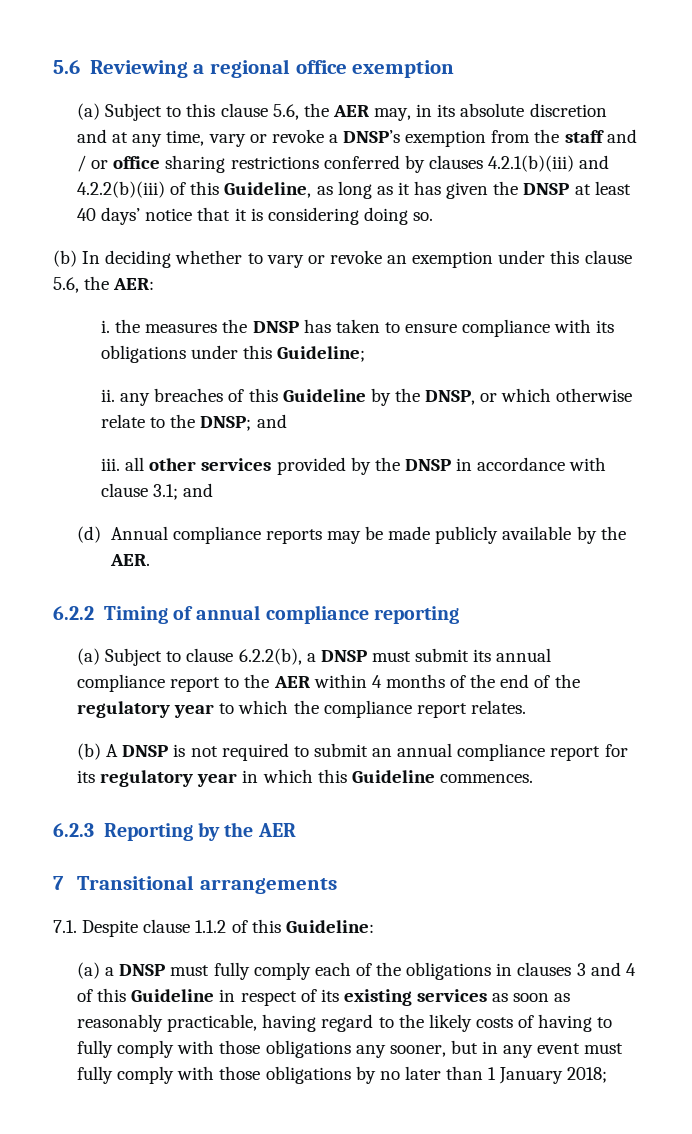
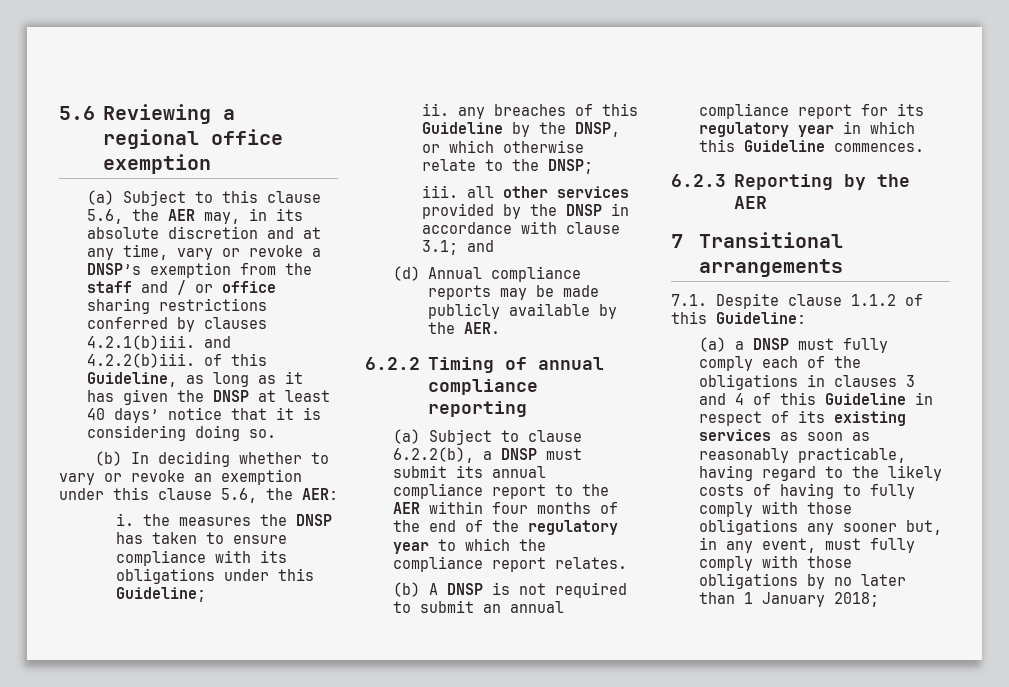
[488,155,610,172] [77,181,166,198] 4.2.1(b)(iii) and 4.2.2(b)(iii) -> [87,335,232,350] [87,353,196,368] 4.2.1(b)iii. and 4.2.2(b)iii.
[256,414,287,428] and -> (593, 166) none
[371,675,382,688] 4 -> [492,502,529,514] four
[389,1040,478,1057] sooner, but -> [843,520,943,535] sooner but,
[537,1043,581,1054] event -> [762,538,817,553] event,

